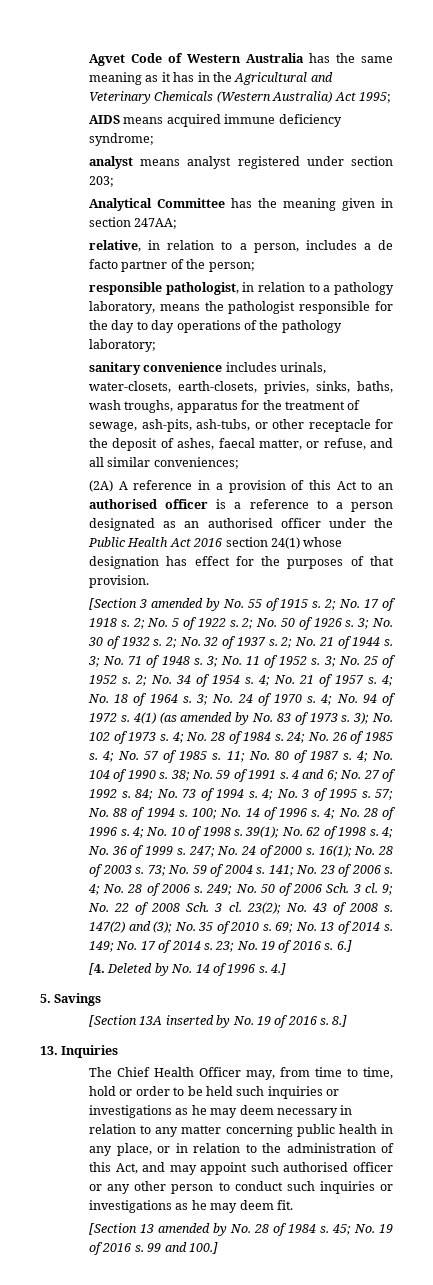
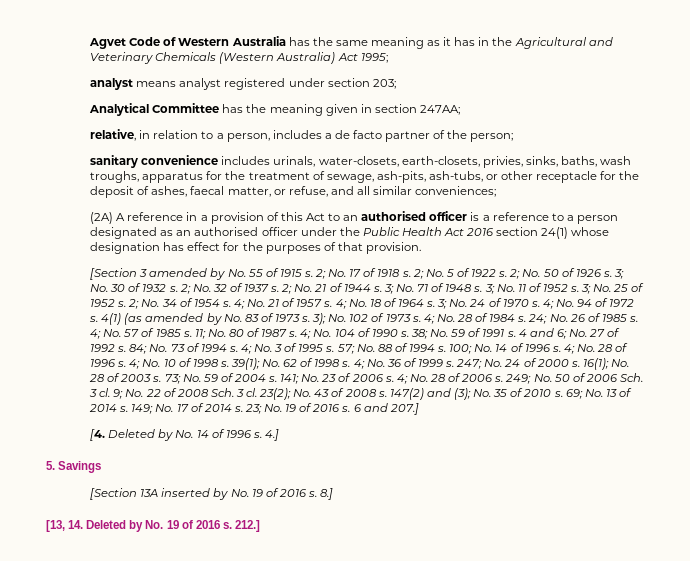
[89,114,342,127] [89,133,155,146] // AIDS means acquired immune deficiency syndrome; -> (388, 58) none
[89,282,394,295] [89,301,393,314] [89,320,342,333] [89,339,157,352] // responsible pathologist, in relation to a pathology laboratory, means the pathologist responsible for the day to day operations of the pathology laboratory; -> (514, 137) none
[336,940,352,952] 6.] -> [353,403,419,415] 6 and 207.]
[40,1045,119,1058] [89,1067,393,1080] [89,1086,340,1099] [89,1105,353,1118] [89,1124,393,1137] [89,1143,395,1156] [89,1162,393,1175] [89,1181,393,1194] [89,1200,293,1213] [89,1223,393,1236] [89,1242,218,1255] 13. Inquiries // The Chief Health Officer may, from time to time, hold or order to be held such inquiries or investigations as he may deem necessary in relation to any matter concerning public health in any place, or in relation to the administration of this Act, and may appoint such authorised officer or any other person to conduct such inquiries or investigations as he may deem fit. // [Section 13 amended by No. 28 of 1984 s. 45; No. 19 of 2016 s. 99 and 100.] -> [46,520,260,532] [13, 14. Deleted by No. 19 of 2016 s. 212.]

